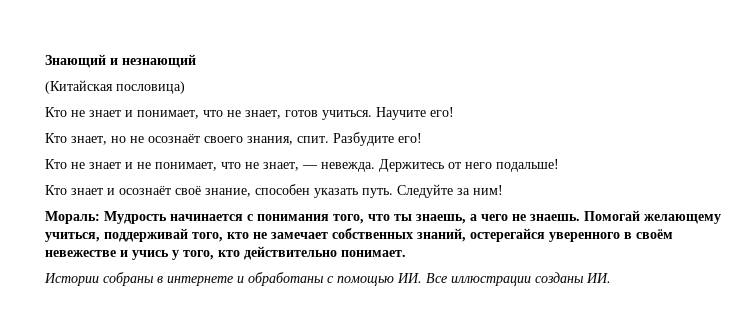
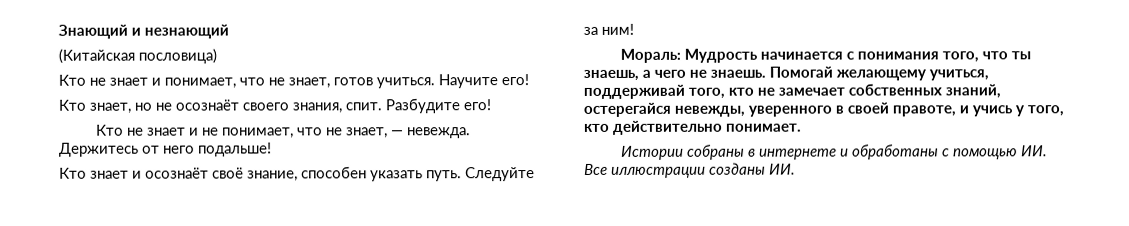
(545, 235) none -> [674,105,746,117] невежды,
[636,229,673,239] [45,250,116,257] своём невежестве -> [847,102,957,117] своей правоте,

